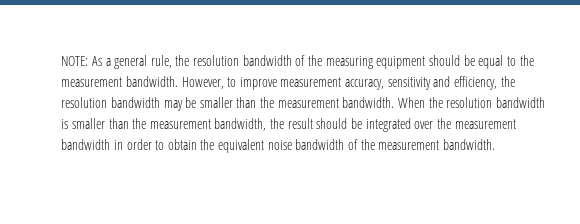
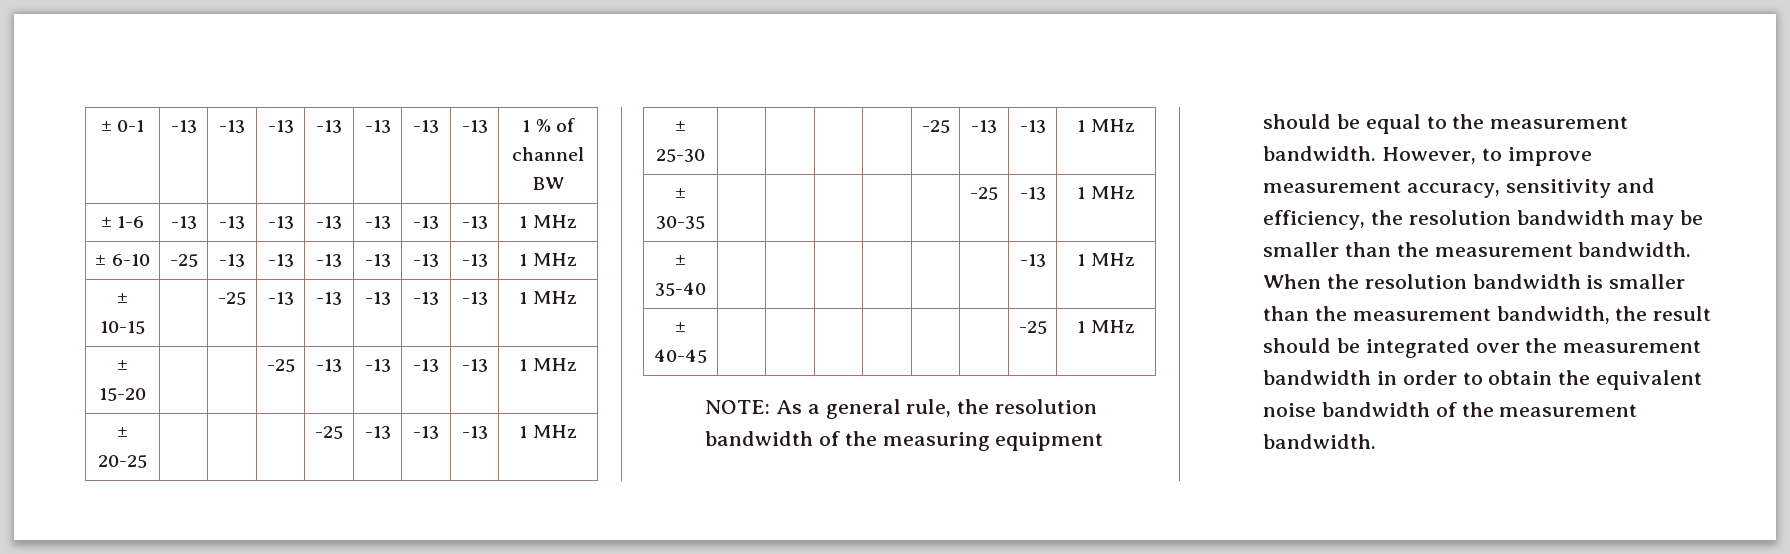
(61, 61) none -> [100,120,145,132] [170,120,197,133] [219,120,245,133] [267,120,294,133] [316,120,342,133] [364,120,391,133] [413,120,439,133] [461,120,488,133] [522,118,575,132] [512,147,584,161] [532,177,564,190] [100,216,145,228] [170,216,197,229] [219,216,245,229] [267,216,294,229] [316,216,342,229] [364,216,391,229] [413,216,439,229] [461,216,488,229] [519,215,577,228] [95,254,150,266] [169,254,198,267] [219,254,245,267] [267,254,294,267] [316,254,342,267] [364,254,391,267] [413,254,439,267] [461,254,488,267] [519,253,577,266] [117,293,128,304] [100,321,145,334] [218,292,246,305] [267,292,294,305] [316,292,342,305] [364,292,391,305] [413,292,439,305] [461,292,488,305] [519,291,577,304] [117,360,128,371] [99,388,146,401] [266,359,295,372] [316,359,342,372] [364,359,391,372] [413,359,439,372] [461,359,488,372] [519,358,577,371] [117,427,128,438] [98,455,147,468] [315,426,343,439] [364,426,391,439] [413,426,439,439] [461,426,488,439] [519,425,577,438] [675,121,686,132] [656,149,705,162] [921,120,950,133] [971,120,997,133] [1019,120,1046,133] [1077,119,1135,132] [675,188,686,199] [656,216,705,229] [970,187,998,200] [1019,187,1046,200] [1077,186,1135,199] [675,255,686,266] [655,282,706,296] [1019,254,1046,267] [1077,253,1135,266] [675,322,686,333] [654,349,707,363] [1018,321,1047,334] [1077,320,1135,333] ± 0-1 | -13 | -13 | -13 | -13 | -13 | -13 | -13 | 1 % of channel BW // ± 1-6 | -13 | -13 | -13 | -13 | -13 | -13 | -13 | 1 MHz // ± 6-10 | -25 | -13 | -13 | -13 | -13 | -13 | -13 | 1 MHz // ± 10-15 | | -25 | -13 | -13 | -13 | -13 | -13 | 1 MHz // ± 15-20 | | | -25 | -13 | -13 | -13 | -13 | 1 MHz // ± 20-25 | | | | -25 | -13 | -13 | -13 | 1 MHz // ± 25-30 | | | | | -25 | -13 | -13 | 1 MHz // ± 30-35 | | | | | | -25 | -13 | 1 MHz // ± 35-40 | | | | | | | -13 | 1 MHz // ± 40-45 | | | | | | | -25 | 1 MHz //

